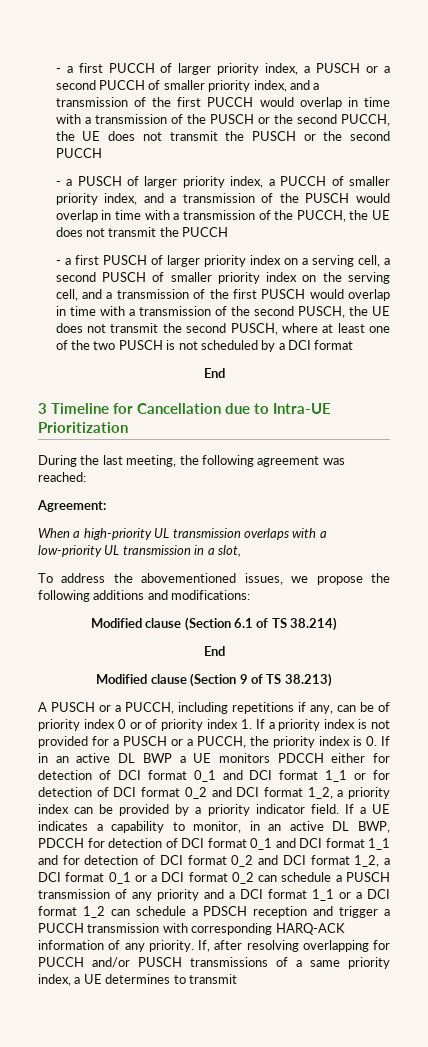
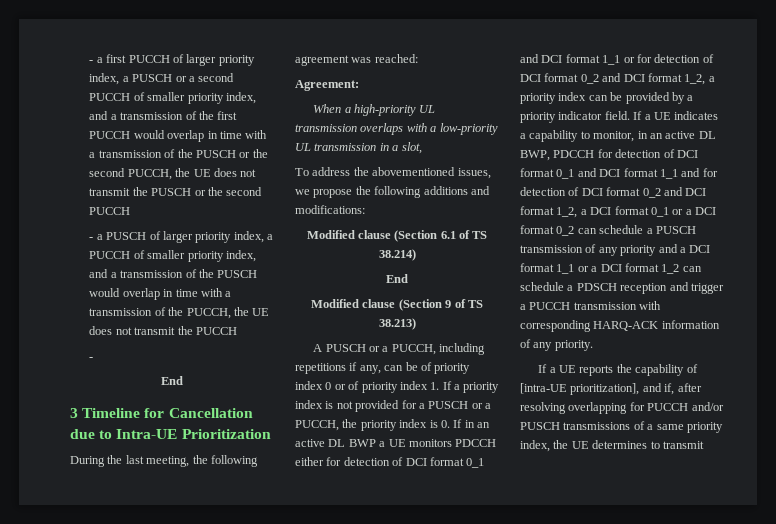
[64,255,391,267] [55,272,390,284] [55,289,390,301] [55,306,390,318] [55,323,390,335] [55,340,354,352] a first PUSCH of larger priority index on a serving cell, a second PUSCH of smaller priority index on the serving cell, and a transmission of the first PUSCH would overlap in time with a transmission of the second PUSCH, the UE does not transmit the second PUSCH, where at least one of the two PUSCH is not scheduled by a DCI format -> (94, 358) none
[198,940,210,952] If, -> [538,364,698,376] [520,383,675,395] // If a UE reports the capability of [intra-UE prioritization], and if,
[74,977,81,984] a -> [553,440,569,449] the

